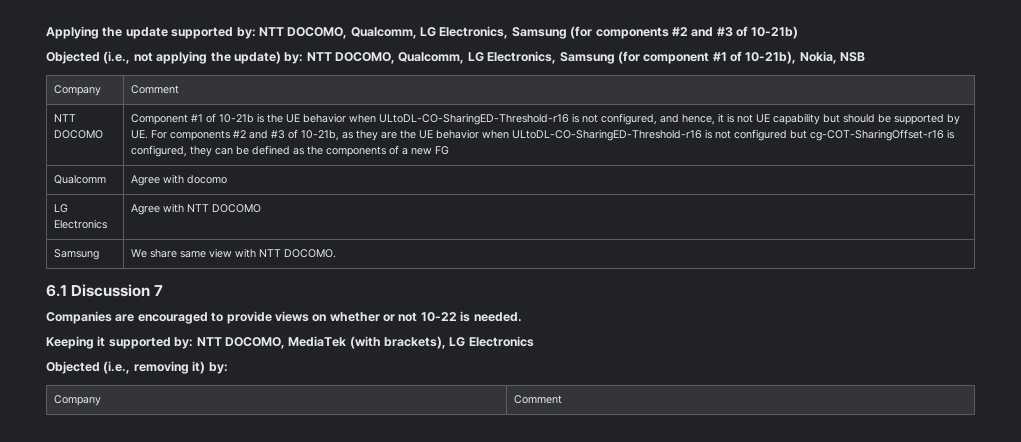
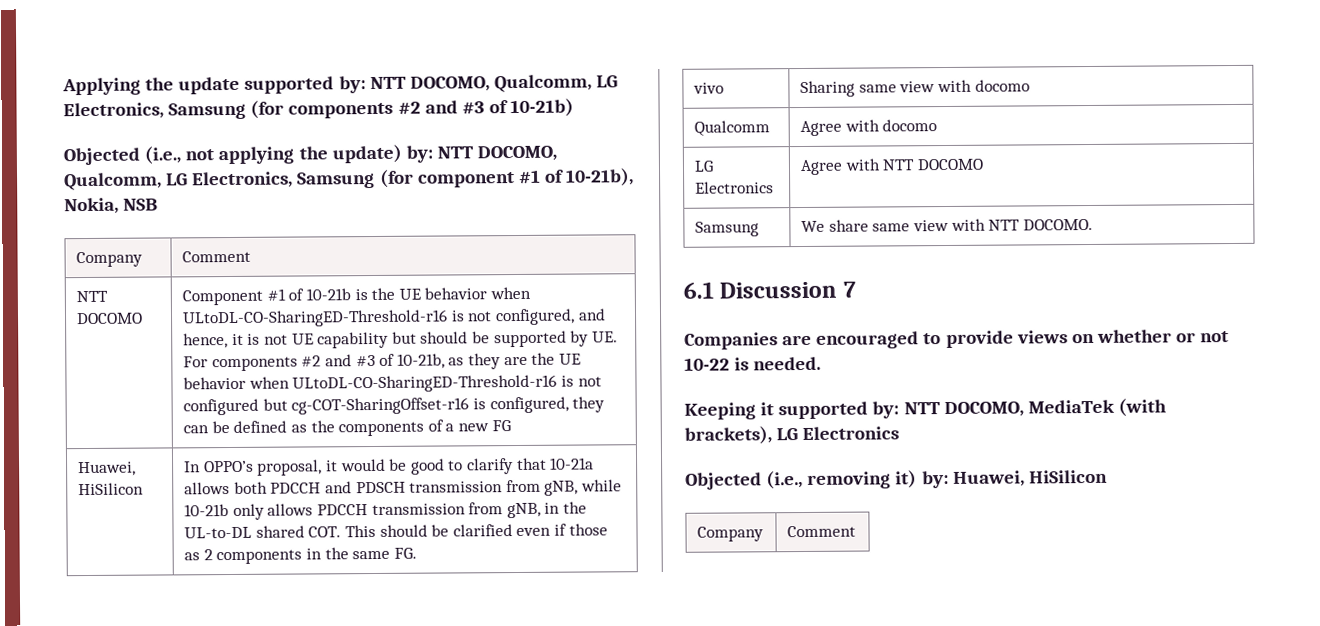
(449, 150) none -> [78,461,137,477] [78,482,145,496] [184,457,595,476] [184,479,622,496] [184,501,587,520] [184,523,608,539] [184,547,417,565] [693,82,725,94] [800,79,1030,98] // Huawei, HiSilicon | In OPPO’s proposal, it would be good to clarify that 10-21a allows both PDCCH and PDSCH transmission from gNB, while 10-21b only allows PDCCH transmission from gNB, in the UL-to-DL shared COT. This should be clarified even if those as 2 components in the same FG. // vivo | Sharing same view with docomo
(228, 368) none -> [952,469,1108,487] Huawei, HiSilicon

